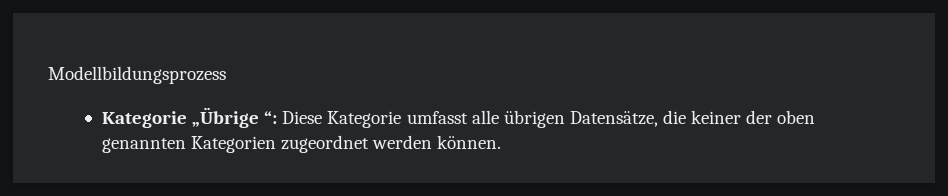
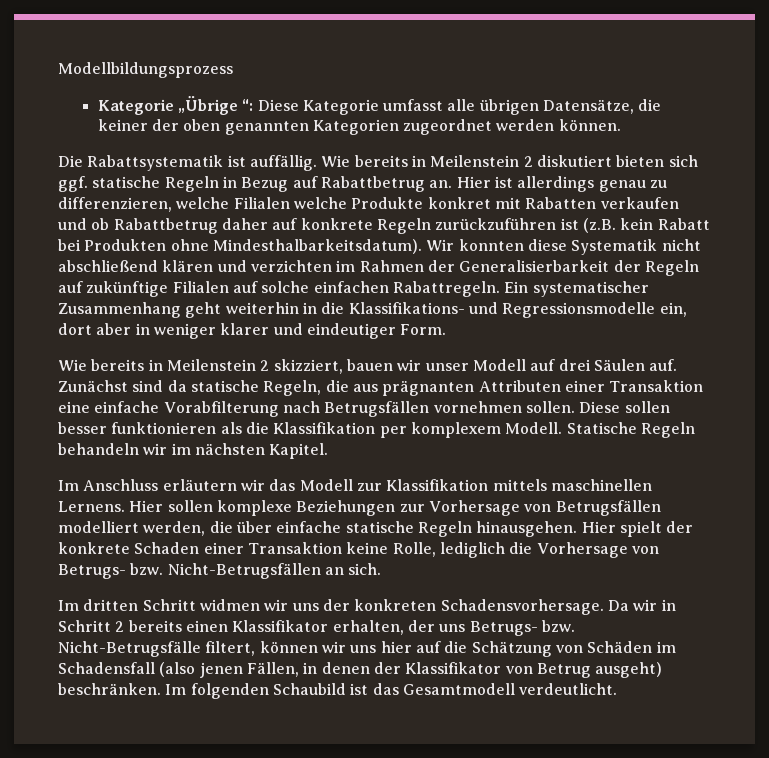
(502, 142) none -> [58,155,698,171] [58,176,667,192] [58,197,679,212] [58,218,710,234] [58,239,701,255] [58,260,699,276] [58,281,649,297] [58,302,687,318] [58,323,447,339] [58,359,678,374] [58,380,704,396] [58,401,670,417] [58,422,695,438] [58,443,329,459] [58,479,652,491] [58,500,661,516] [58,521,694,537] [58,542,659,558] [58,563,382,579] [58,599,676,615] [58,620,575,636] [58,641,676,657] [58,662,663,678] [58,683,618,699] // Die Rabattsystematik ist auffällig. Wie bereits in Meilenstein 2 diskutiert bieten sich ggf. statische Regeln in Bezug auf Rabattbetrug an. Hier ist allerdings genau zu differenzieren, welche Filialen welche Produkte konkret mit Rabatten verkaufen und ob Rabattbetrug daher auf konkrete Regeln zurückzuführen ist (z.B. kein Rabatt bei Produkten ohne Mindesthalbarkeitsdatum). Wir konnten diese Systematik nicht abschließend klären und verzichten im Rahmen der Generalisierbarkeit der Regeln auf zukünftige Filialen auf solche einfachen Rabattregeln. Ein systematischer Zusammenhang geht weiterhin in die Klassifikations- und Regressionsmodelle ein, dort aber in weniger klarer und eindeutiger Form. // Wie bereits in Meilenstein 2 skizziert, bauen wir unser Modell auf drei Säulen auf. Zunächst sind da statische Regeln, die aus prägnanten Attributen einer Transaktion eine einfache Vorabfilterung nach Betrugsfällen vornehmen sollen. Diese sollen besser funktionieren als die Klassifikation per komplexem Modell. Statische Regeln behandeln wir im nächsten Kapitel. // Im Anschluss erläutern wir das Modell zur Klassifikation mittels maschinellen Lernens. Hier sollen komplexe Beziehungen zur Vorhersage von Betrugsfällen modelliert werden, die über einfache statische Regeln hinausgehen. Hier spielt der konkrete Schaden einer Transaktion keine Rolle, lediglich die Vorhersage von Betrugs- bzw. Nicht-Betrugsfällen an sich. // Im dritten Schritt widmen wir uns der konkreten Schadensvorhersage. Da wir in Schritt 2 bereits einen Klassifikator erhalten, der uns Betrugs- bzw. Nicht-Betrugsfälle filtert, können wir uns hier auf die Schätzung von Schäden im Schadensfall (also jenen Fällen, in denen der Klassifikator von Betrug ausgeht) beschränken. Im folgenden Schaubild ist das Gesamtmodell verdeutlicht.

